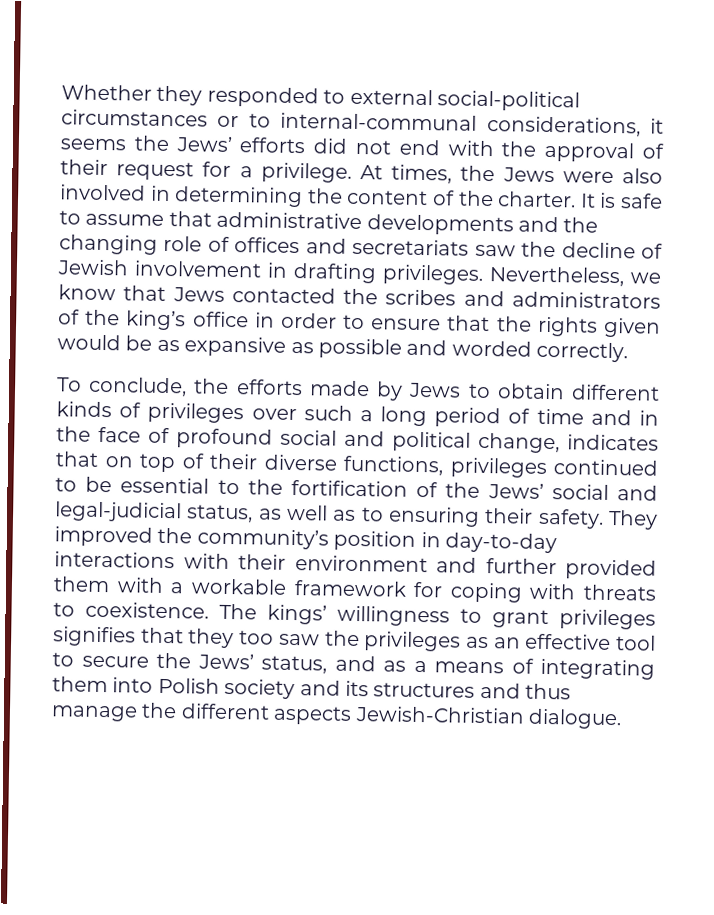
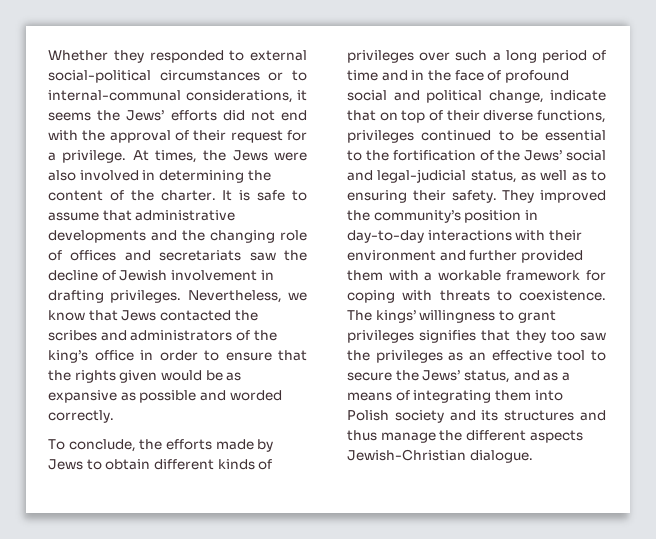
[567,434,659,451] indicates -> [550,90,606,101] indicate

